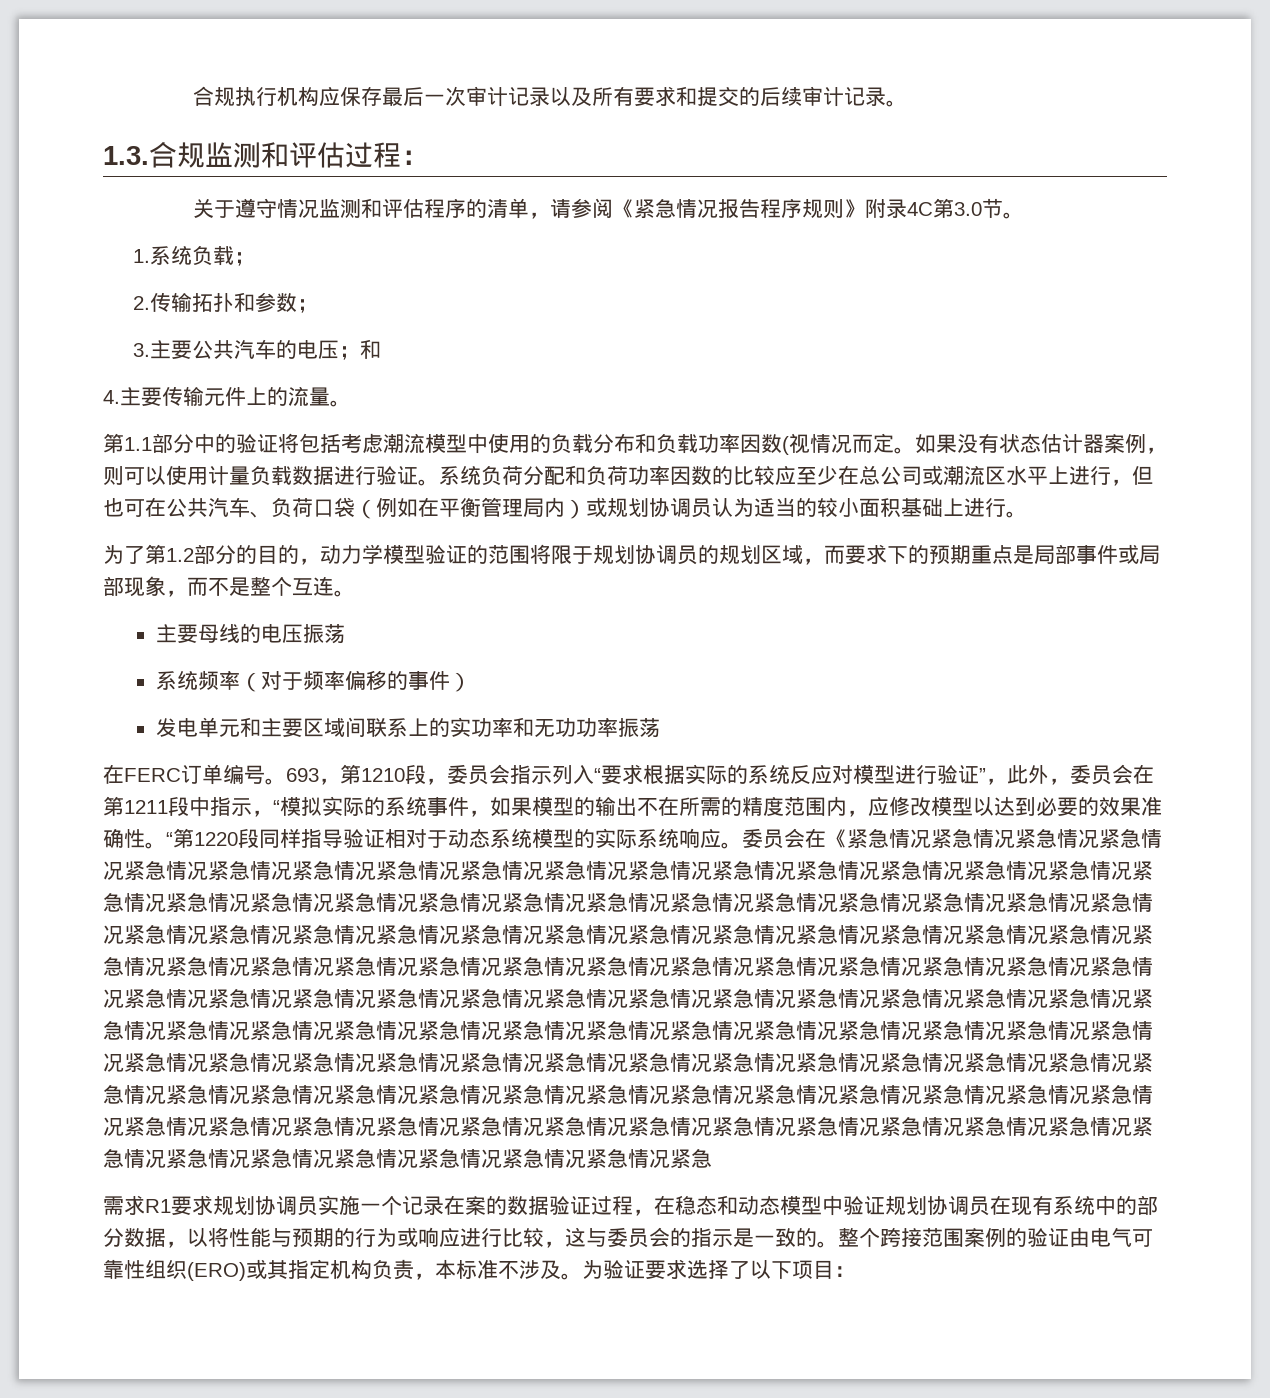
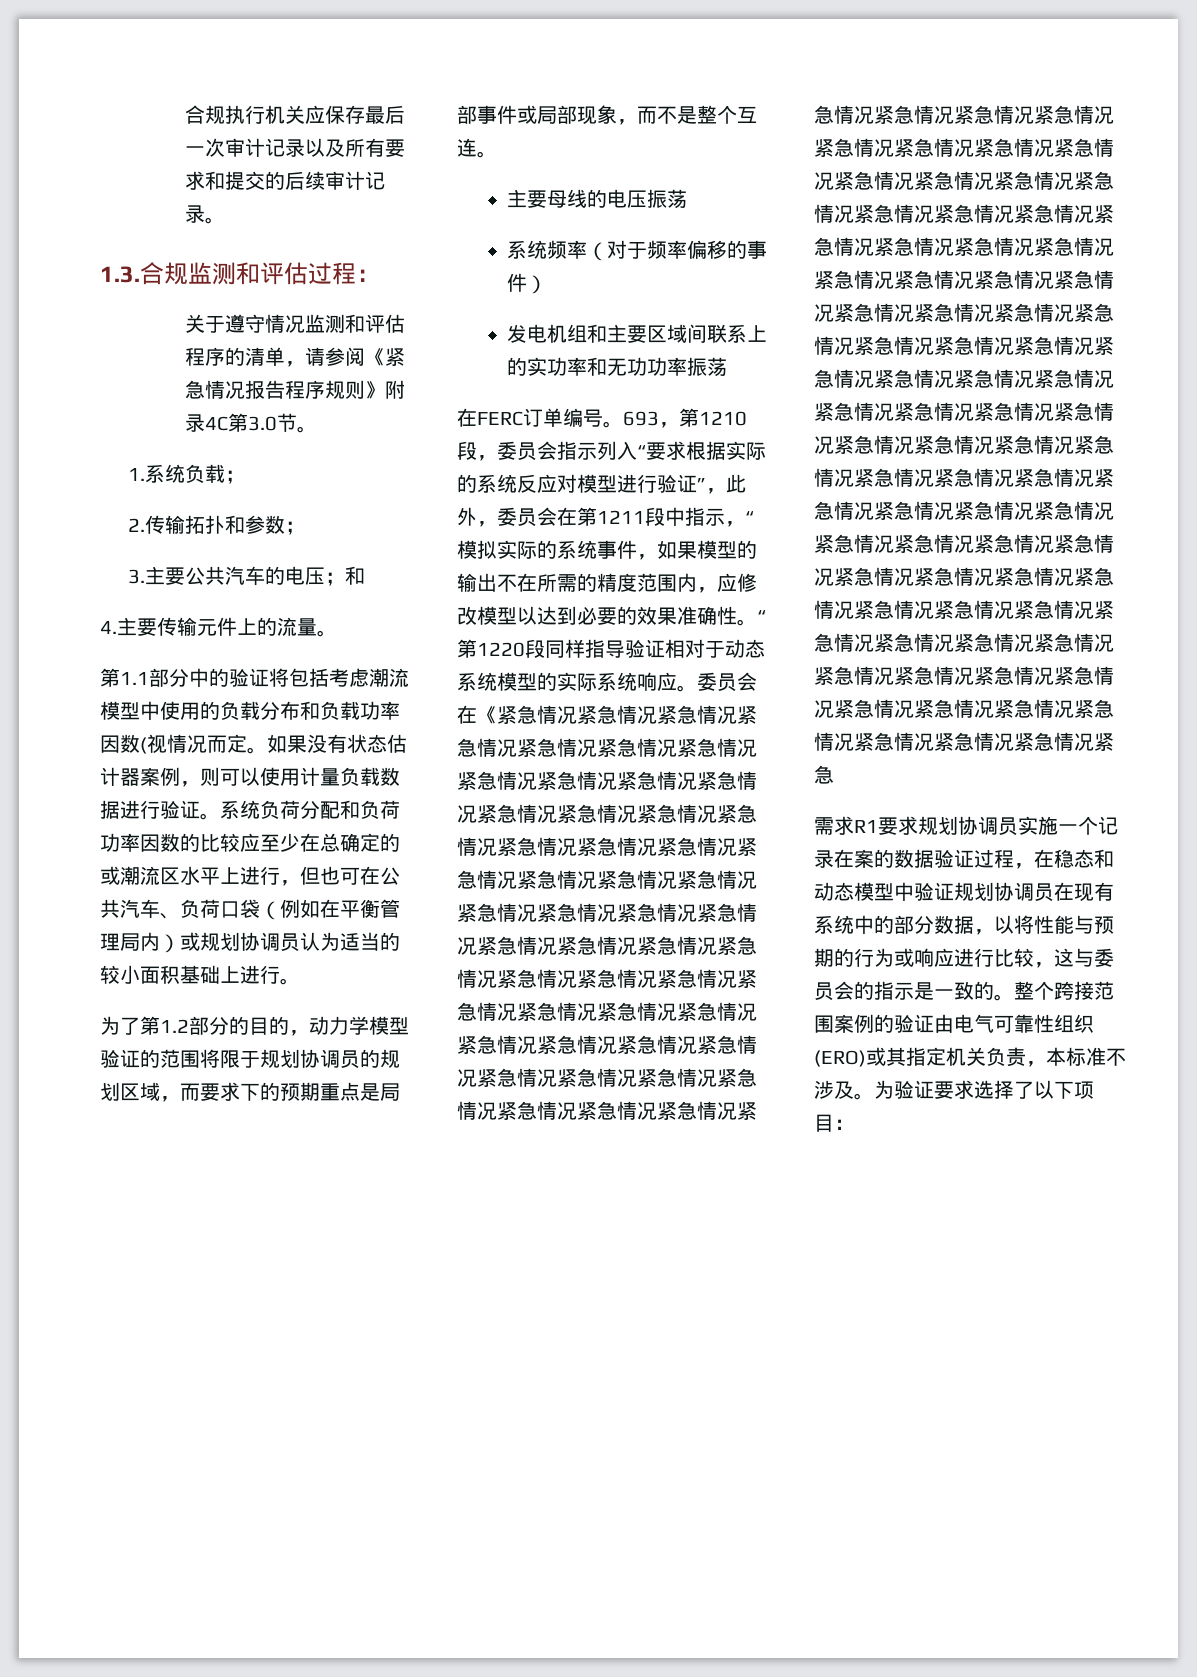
[298,87,320,106] 构 -> [285,105,306,124] 关
[880,466,922,485] 公司 -> [340,833,400,852] 确定的
[197,717,240,738] 单元 -> [547,324,588,343] 机组
[351,1260,372,1279] 构 -> [966,1047,986,1066] 关

